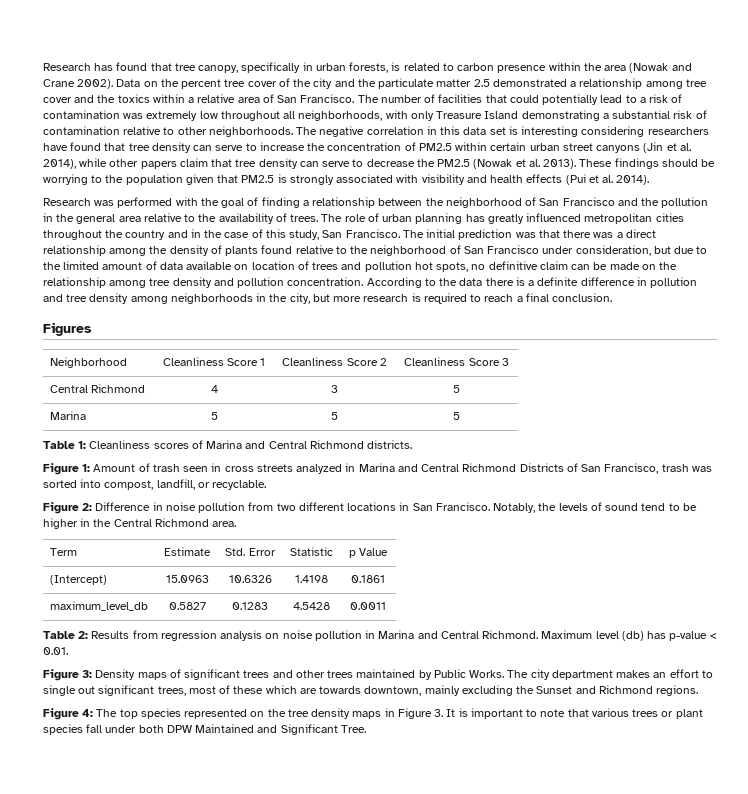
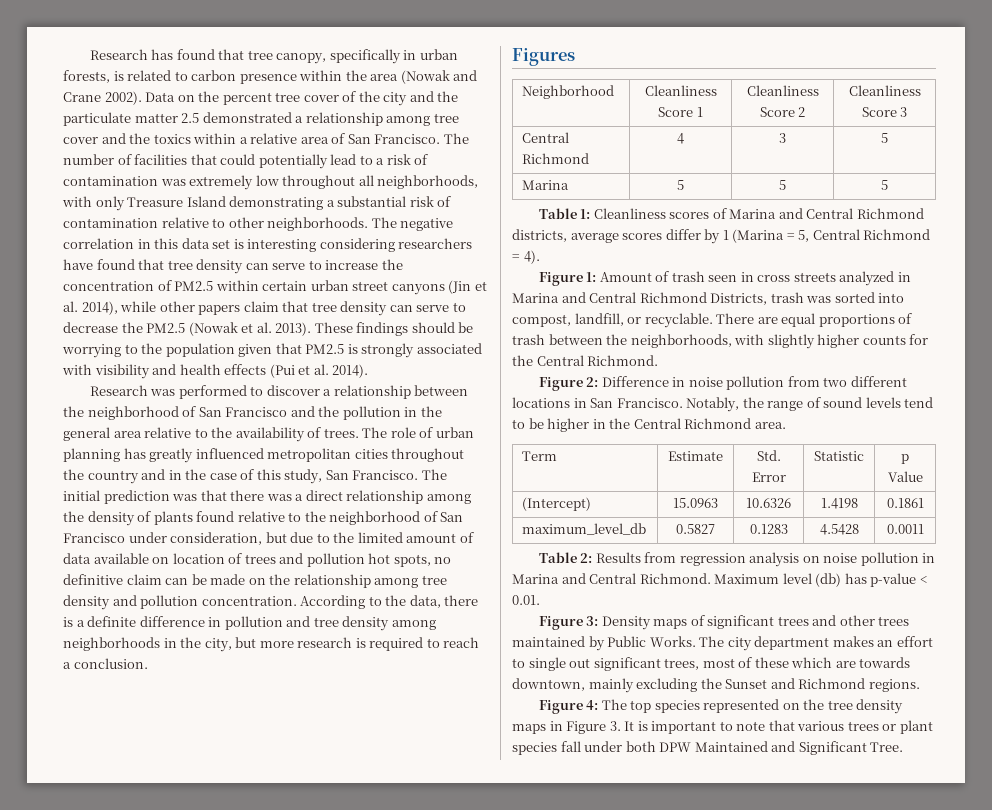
[175,197,300,208] with the goal of finding -> [250,385,320,396] to discover
[459,278,483,286] data -> [409,595,441,608] data,
[525,293,549,302] final -> (71, 665) none
[367,440,413,449] districts. -> [512,229,931,244] [512,250,540,264] districts, average scores differ by 1 (Marina = 5, Central Richmond = 4).
[519,463,659,474] Districts of San Francisco, -> [710,293,768,305] Districts,
(267, 485) none -> [716,313,913,327] [512,334,929,349] [512,355,659,366] There are equal proportions of trash between the neighborhoods, with slightly higher counts for the Central Richmond.
[558,503,588,511] levels -> [767,401,804,411] range
(639, 507) none -> [865,397,901,408] levels

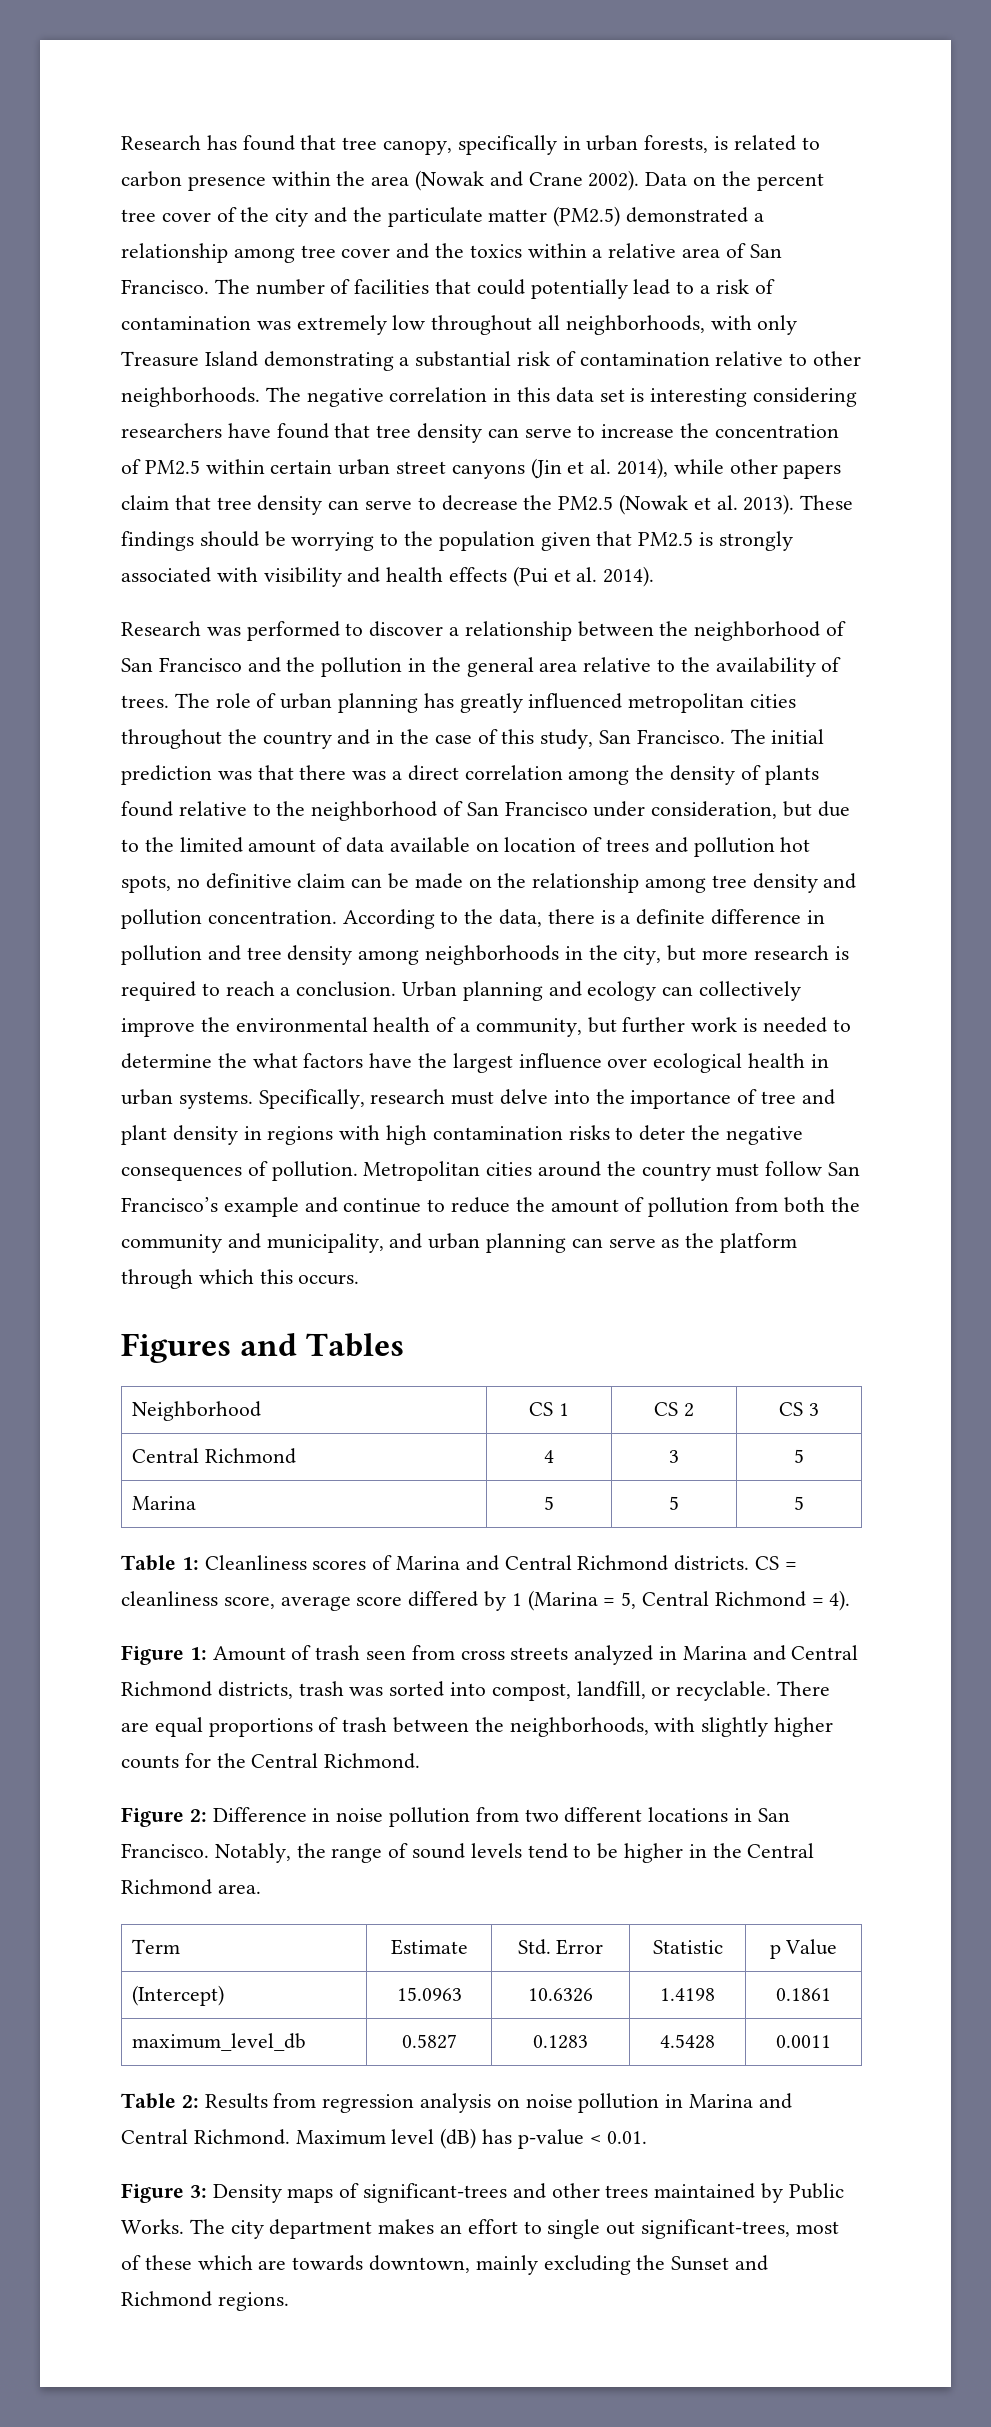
[181,113,200,123] 2.5 -> [553,206,621,227] (PM2.5)
[346,490,424,504] relationship -> [464,765,563,780] correlation
(148, 663) none -> [402,981,802,1001] [121,1017,851,1037] [121,1053,829,1073] [121,1089,835,1109] [121,1125,803,1145] [121,1161,861,1181] [121,1197,860,1217] [121,1233,798,1253] [121,1269,360,1289] Urban planning and ecology can collectively improve the environmental health of a community, but further work is needed to determine the what factors have the largest influence over ecological health in urban systems. Specifically, research must delve into the importance of tree and plant density in regions with high contamination risks to deter the negative consequences of pollution. Metropolitan cities around the country must follow San Francisco’s example and continue to reduce the amount of pollution from both the community and municipality, and urban planning can serve as the platform through which this occurs.
(575, 57) none -> [240,1333,405,1357] and Tables
[644,85,717,96] [658,107,694,117] Cleanliness Score -> [529,1402,554,1416] CS
[746,85,819,96] [759,107,795,117] Cleanliness Score -> [654,1402,679,1416] CS
[848,85,921,96] [861,107,897,117] Cleanliness Score -> [779,1402,804,1416] CS
[512,229,701,243] districts, average scores differ -> [674,1555,797,1571] [121,1591,479,1611] districts. CS = cleanliness score, average score differed
[740,272,754,282] in -> [411,1645,455,1660] from
[710,293,768,305] Districts, -> [217,1681,293,1699] districts,
[815,573,842,587] (db) -> [440,2128,477,2149] (dB)
[707,615,809,629] significant trees -> [363,2183,508,2203] significant-trees
[593,657,700,671] significant trees, -> [641,2219,791,2239] significant-trees,
[538,699,904,714] [512,720,933,734] [512,741,904,755] // Figure 4: The top species represented on the tree density maps in Figure 3. It is important to note that various trees or plant species fall under both DPW Maintained and Significant Tree. -> (289, 2301) none

